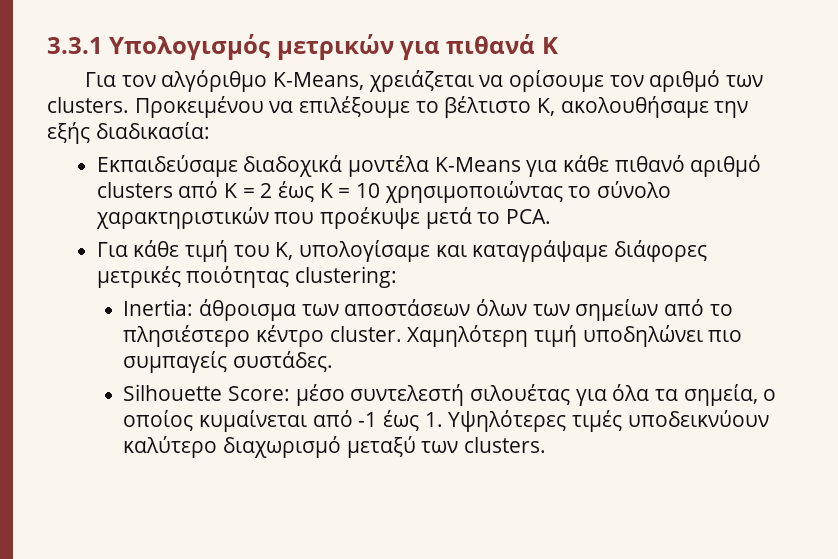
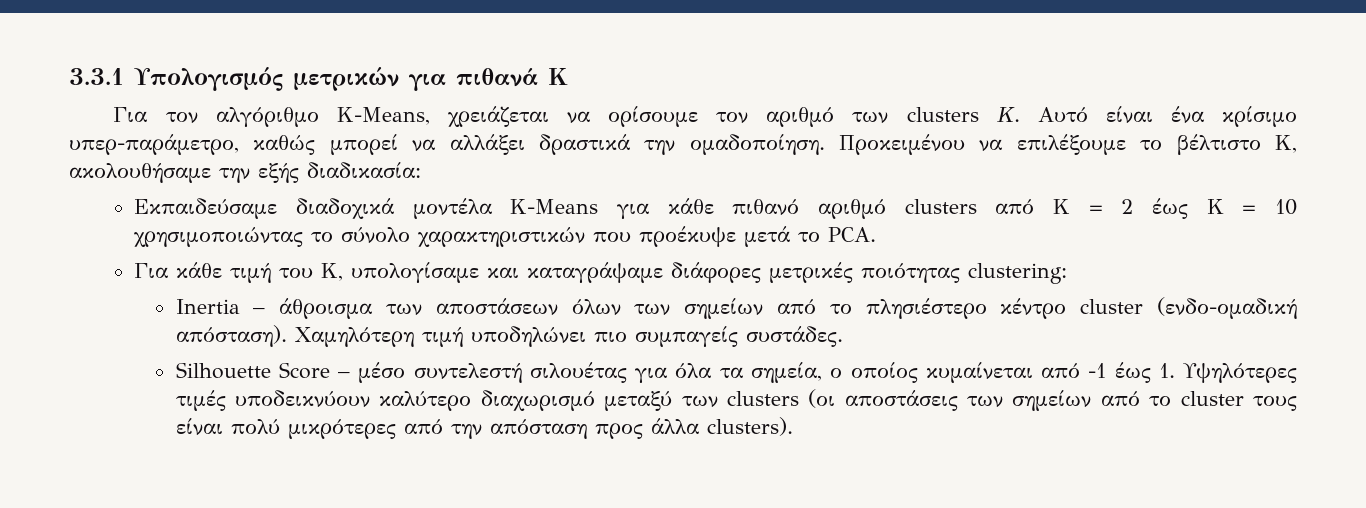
[47,97,129,113] clusters. -> [906,106,1298,127] [69,134,825,155] clusters K. Αυτό είναι ένα κρίσιμο υπερ-παράμετρο, καθώς μπορεί να αλλάξει δραστικά την ομαδοποίηση.
[123,299,194,316] Inertia: -> [175,299,266,314] Inertia –
[329,326,402,342] cluster. -> [1080,297,1297,319] [175,325,287,347] cluster (ενδο-ομαδική απόσταση).
[228,386,291,401] Score: -> [278,362,351,379] Score –
[464,437,547,453] clusters. -> [726,389,1297,411] [175,417,793,439] clusters (οι αποστάσεις των σημείων από το cluster τους είναι πολύ μικρότερες από την απόσταση προς άλλα clusters).

